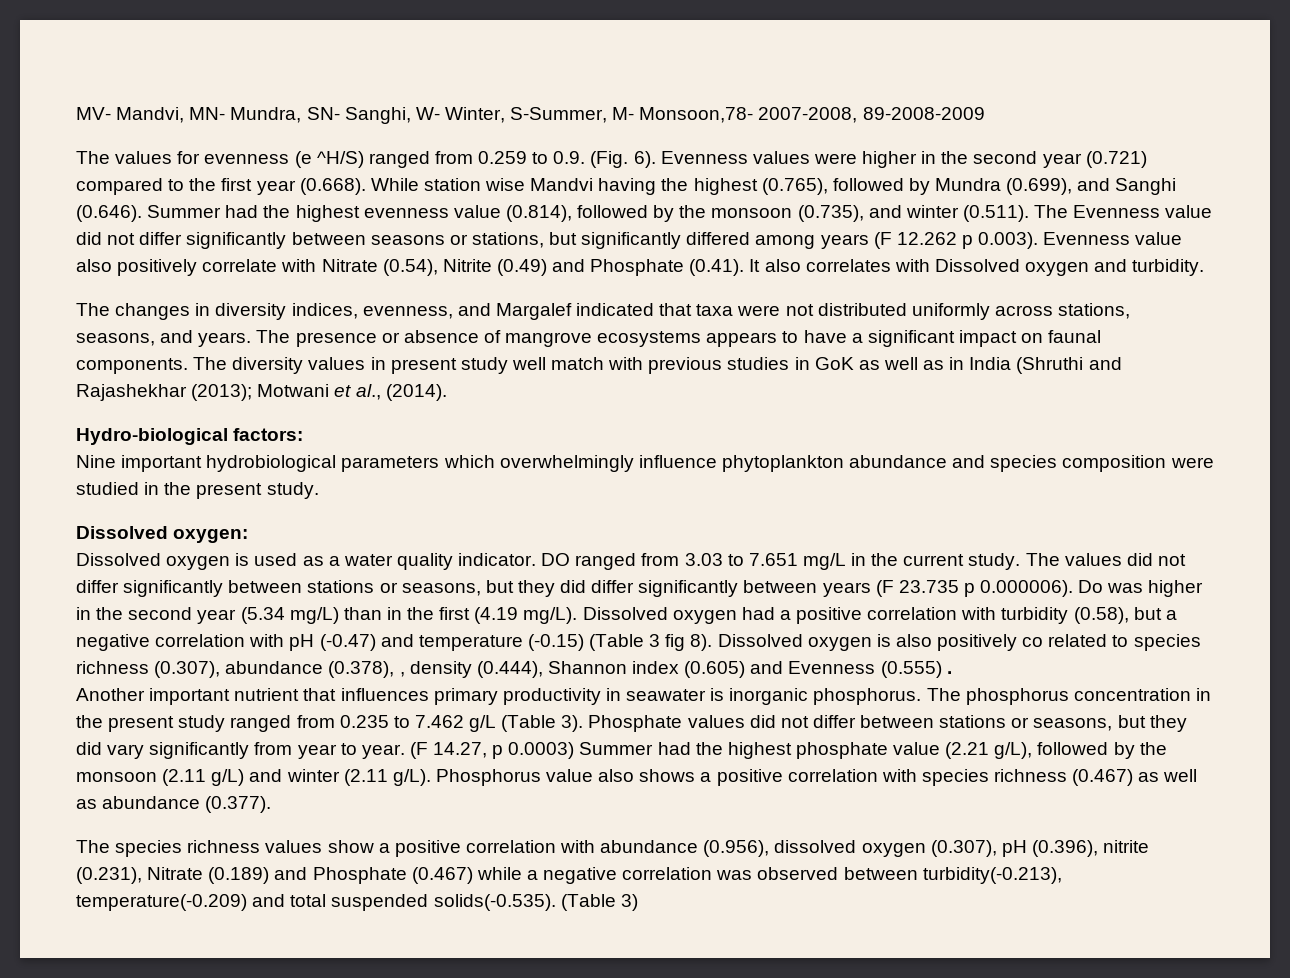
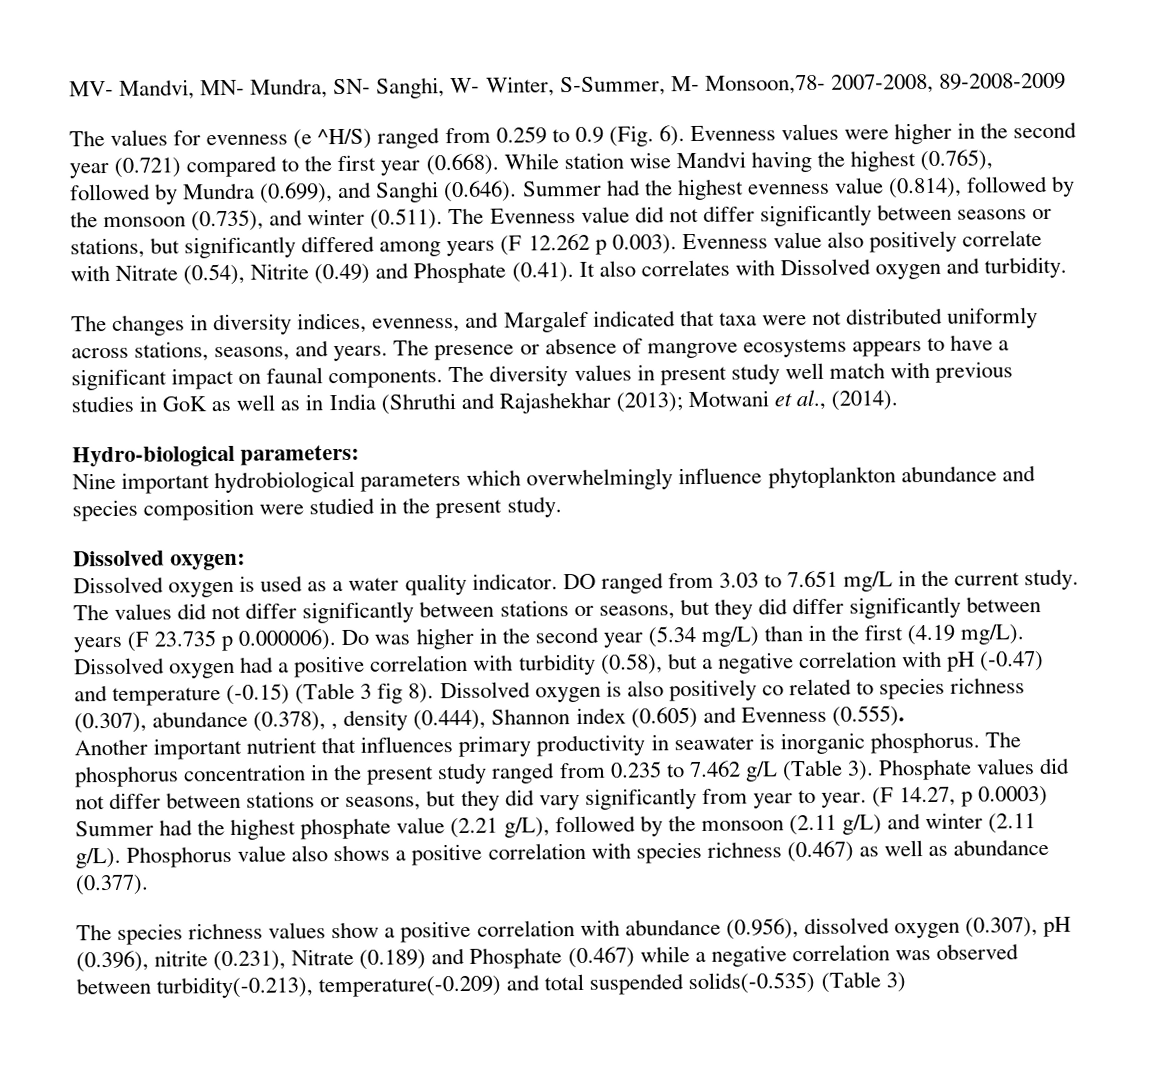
[553,151,586,164] 0.9. -> [574,126,604,144] 0.9
[233,428,304,441] factors: -> [240,444,361,466] parameters:
[880,661,952,678] (0.555) . -> [831,705,905,727] (0.555).
[433,894,556,911] solids(-0.535). -> [688,971,816,995] solids(-0.535)

